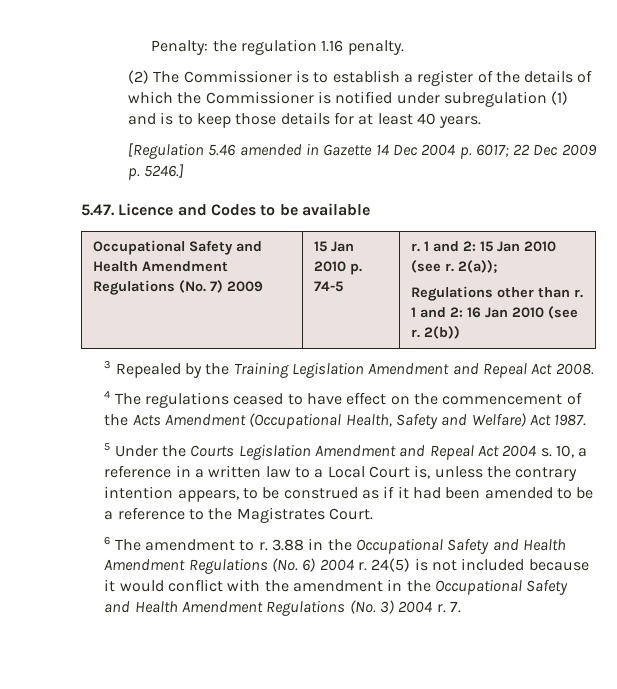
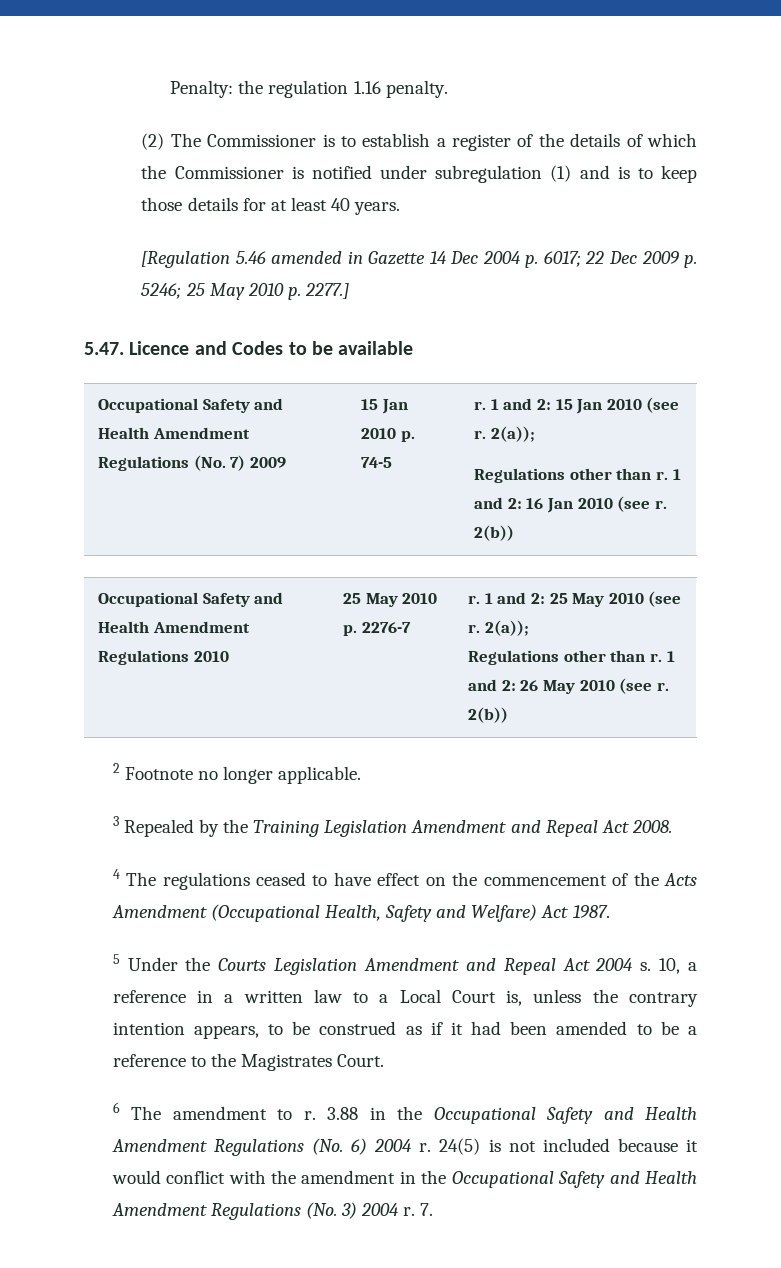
[144,164,185,178] 5246.] -> [141,283,350,300] 5246; 25 May 2010 p. 2277.]
(461, 332) none -> [98,592,284,607] [98,621,250,633] [98,650,229,665] [343,593,438,607] [343,622,411,636] [468,591,682,607] [468,620,529,636] [468,650,675,665] [468,678,669,694] [468,707,509,723] [112,763,362,784] // Occupational Safety and Health Amendment Regulations 2010 | 25 May 2010 p. 2276-7 | r. 1 and 2: 25 May 2010 (see r. 2(a)); // Regulations other than r. 1 and 2: 26 May 2010 (see r. 2(b)) // 2 Footnote no longer applicable.

